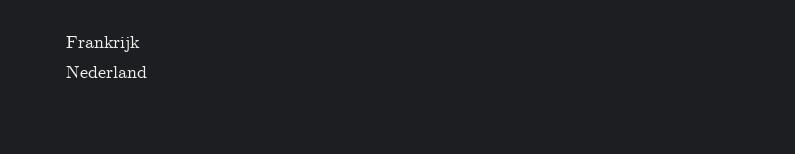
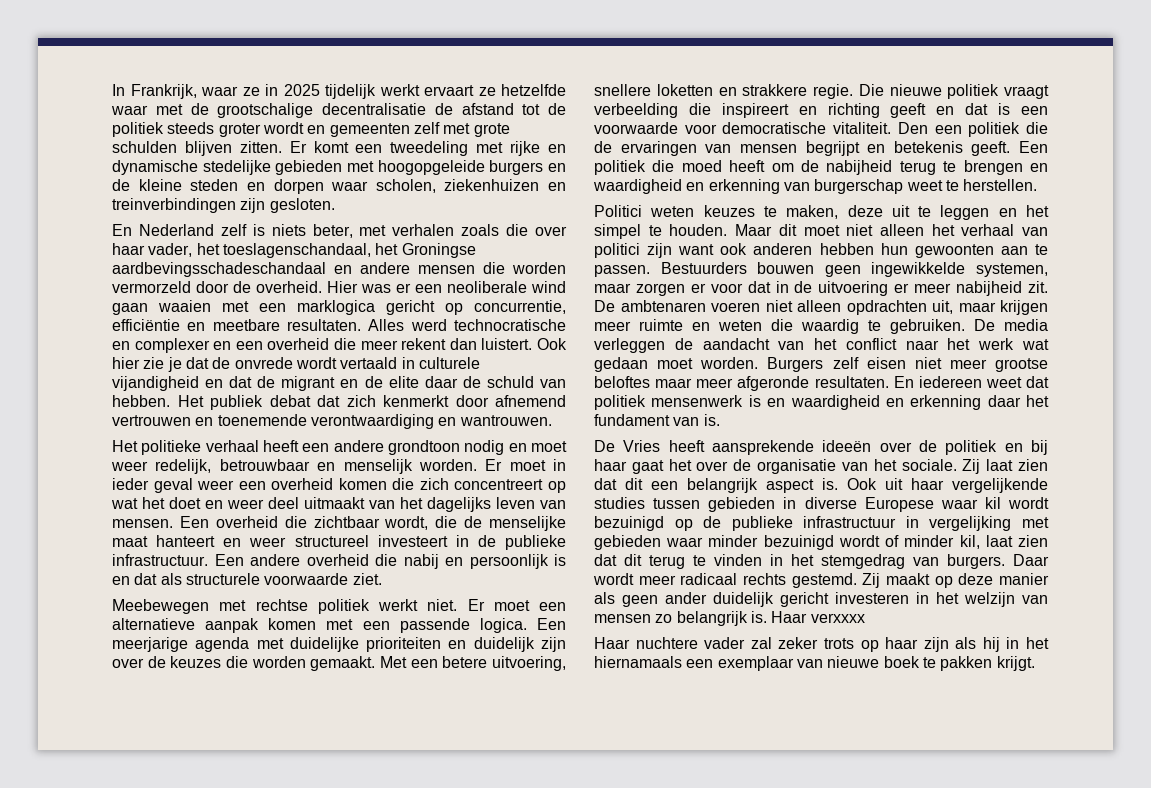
[66,36,140,52] [66,65,147,78] Frankrijk // Nederland -> [112,84,566,99] [111,103,566,118] [112,122,510,137] [112,141,567,156] [112,160,567,175] [112,179,566,194] [112,198,335,213] [112,224,567,238] [112,243,476,258] [112,262,566,277] [112,281,566,293] [112,300,566,315] [112,319,566,331] [112,338,567,353] [112,357,480,372] [112,376,566,391] [112,395,566,410] [112,414,552,429] [112,440,567,455] [111,459,566,474] [112,478,566,493] [111,497,566,512] [112,516,566,531] [112,535,566,550] [112,554,566,569] [112,573,382,585] [112,599,566,614] [112,618,566,633] [112,637,566,652] [112,656,566,671] [594,84,1049,99] [594,103,1048,118] [594,122,1048,137] [594,141,1048,156] [594,160,1048,175] [593,179,1038,194] [594,205,1049,220] [594,224,1048,239] [594,243,1048,258] [594,262,1048,277] [594,281,1048,296] [594,300,1048,315] [594,319,1048,334] [594,338,1049,353] [594,357,1048,372] [594,376,1049,391] [594,395,1049,410] [594,414,720,426] [594,440,1048,455] [594,459,1048,474] [594,478,1048,493] [594,497,1049,512] [594,516,1049,531] [594,535,1048,550] [594,554,1049,569] [593,573,1049,588] [594,592,1048,607] [594,611,865,626] [594,637,1049,652] [594,656,1035,671] In Frankrijk, waar ze in 2025 tijdelijk werkt ervaart ze hetzelfde waar met de grootschalige decentralisatie de afstand tot de politiek steeds groter wordt en gemeenten zelf met grote schulden blijven zitten. Er komt een tweedeling met rijke en dynamische stedelijke gebieden met hoogopgeleide burgers en de kleine steden en dorpen waar scholen, ziekenhuizen en treinverbindingen zijn gesloten. // En Nederland zelf is niets beter, met verhalen zoals die over haar vader, het toeslagenschandaal, het Groningse aardbevingsschadeschandaal en andere mensen die worden vermorzeld door de overheid. Hier was er een neoliberale wind gaan waaien met een marklogica gericht op concurrentie, efficiëntie en meetbare resultaten. Alles werd technocratische en complexer en een overheid die meer rekent dan luistert. Ook hier zie je dat de onvrede wordt vertaald in culturele vijandigheid en dat de migrant en de elite daar de schuld van hebben. Het publiek debat dat zich kenmerkt door afnemend vertrouwen en toenemende verontwaardiging en wantrouwen. // Het politieke verhaal heeft een andere grondtoon nodig en moet weer redelijk, betrouwbaar en menselijk worden. Er moet in ieder geval weer een overheid komen die zich concentreert op wat het doet en weer deel uitmaakt van het dagelijks leven van mensen. Een overheid die zichtbaar wordt, die de menselijke maat hanteert en weer structureel investeert in de publieke infrastructuur. Een andere overheid die nabij en persoonlijk is en dat als structurele voorwaarde ziet. // Meebewegen met rechtse politiek werkt niet. Er moet een alternatieve aanpak komen met een passende logica. Een meerjarige agenda met duidelijke prioriteiten en duidelijk zijn over de keuzes die worden gemaakt. Met een betere uitvoering, snellere loketten en strakkere regie. Die nieuwe politiek vraagt verbeelding die inspireert en richting geeft en dat is een voorwaarde voor democratische vitaliteit. Den een politiek die de ervaringen van mensen begrijpt en betekenis geeft. Een politiek die moed heeft om de nabijheid terug te brengen en waardigheid en erkenning van burgerschap weet te herstellen. // Politici weten keuzes te maken, deze uit te leggen en het simpel te houden. Maar dit moet niet alleen het verhaal van politici zijn want ook anderen hebben hun gewoonten aan te passen. Bestuurders bouwen geen ingewikkelde systemen, maar zorgen er voor dat in de uitvoering er meer nabijheid zit. De ambtenaren voeren niet alleen opdrachten uit, maar krijgen meer ruimte en weten die waardig te gebruiken. De media verleggen de aandacht van het conflict naar het werk wat gedaan moet worden. Burgers zelf eisen niet meer grootse beloftes maar meer afgeronde resultaten. En iedereen weet dat politiek mensenwerk is en waardigheid en erkenning daar het fundament van is. // De Vries heeft aansprekende ideeën over de politiek en bij haar gaat het over de organisatie van het sociale. Zij laat zien dat dit een belangrijk aspect is. Ook uit haar vergelijkende studies tussen gebieden in diverse Europese waar kil wordt bezuinigd op de publieke infrastructuur in vergelijking met gebieden waar minder bezuinigd wordt of minder kil, laat zien dat dit terug te vinden in het stemgedrag van burgers. Daar wordt meer radicaal rechts gestemd. Zij maakt op deze manier als geen ander duidelijk gericht investeren in het welzijn van mensen zo belangrijk is. Haar verxxxx // Haar nuchtere vader zal zeker trots op haar zijn als hij in het hiernamaals een exemplaar van nieuwe boek te pakken krijgt.

